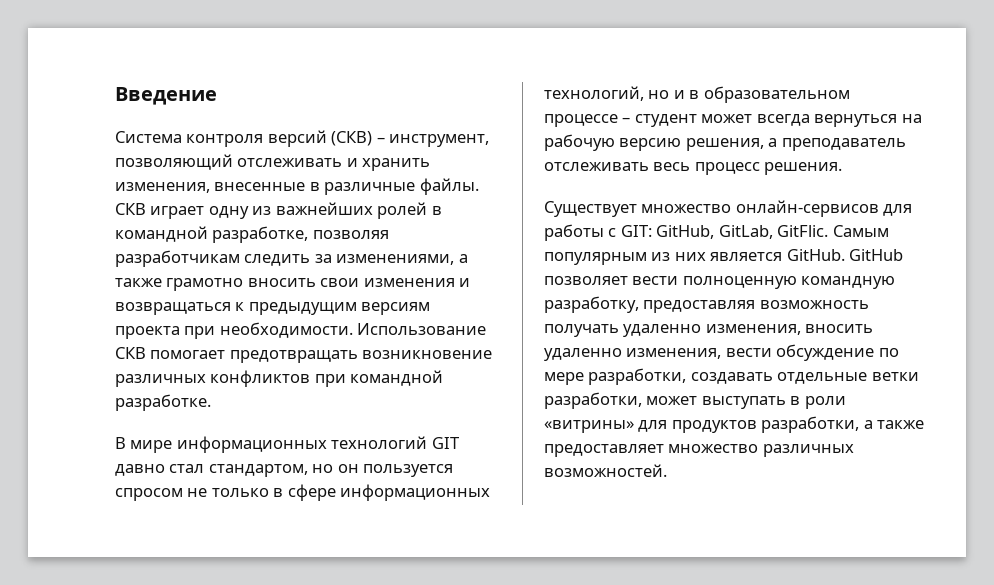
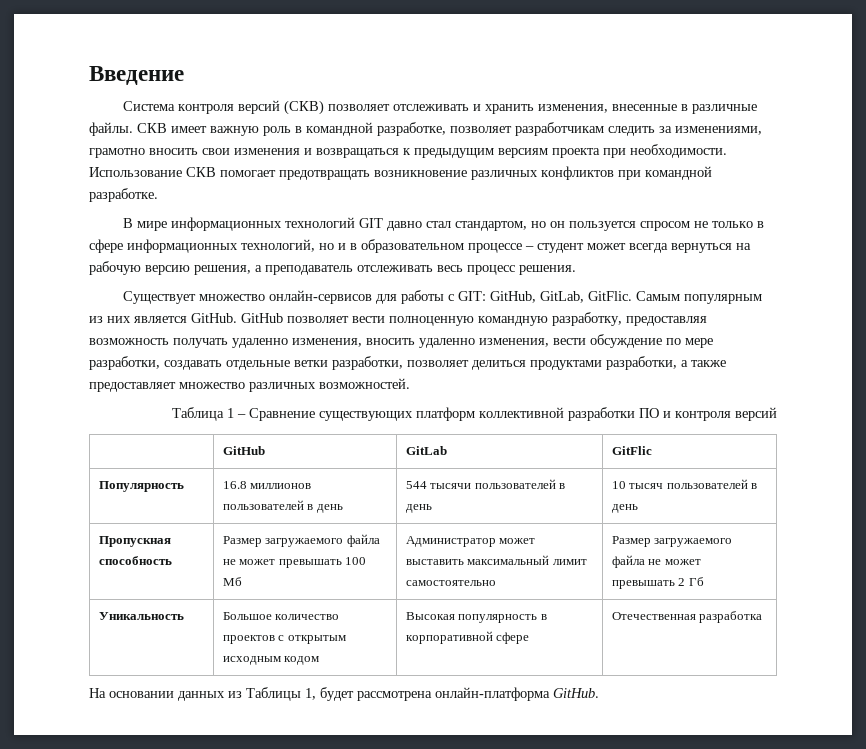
[376,134,490,147] [115,154,233,170] – инструмент, позволяющий -> [327,104,390,111] позволяет
[150,202,428,219] играет одну из важнейших ролей -> [171,126,291,136] имеет важную роль
[312,230,389,239] позволяя -> [450,126,512,133] позволяет
[458,254,468,263] [115,278,162,287] а также -> (762, 130) none
[646,396,846,409] [544,420,757,433] может выступать в роли «витрины» для продуктов -> [407,360,602,370] позволяет делиться продуктами
(667, 470) none -> [172,407,777,421] [222,446,265,455] [405,446,447,455] [611,446,652,455] [98,481,184,492] [222,481,312,489] [222,500,343,513] [405,479,566,489] [405,504,432,513] [611,479,758,489] [611,504,638,513] [98,536,171,547] [98,556,172,565] [222,534,380,547] [222,557,367,568] [222,577,242,586] [405,536,536,547] [405,555,587,565] [405,580,496,586] [611,536,733,547] [611,555,701,568] [611,577,704,589] [98,612,184,620] [222,612,340,620] [222,635,346,644] [222,656,320,665] [405,612,547,623] [405,631,530,644] [611,611,763,623] [89,687,599,701] // Таблица 1 – Сравнение существующих платформ коллективной разработки ПО и контроля версий // | GitHub | GitLab | GitFlic // Популярность | 16.8 миллионов пользователей в день | 544 тысячи пользователей в день | 10 тысяч пользователей в день // Пропускная способность | Размер загружаемого файла не может превышать 100 Мб | Администратор может выставить максимальный лимит самостоятельно | Размер загружаемого файла не может превышать 2 Гб // Уникальность | Большое количество проектов с открытым исходным кодом | Высокая популярность в корпоративной сфере | Отечественная разработка // На основании данных из Таблицы 1, будет рассмотрена онлайн-платформа GitHub.

